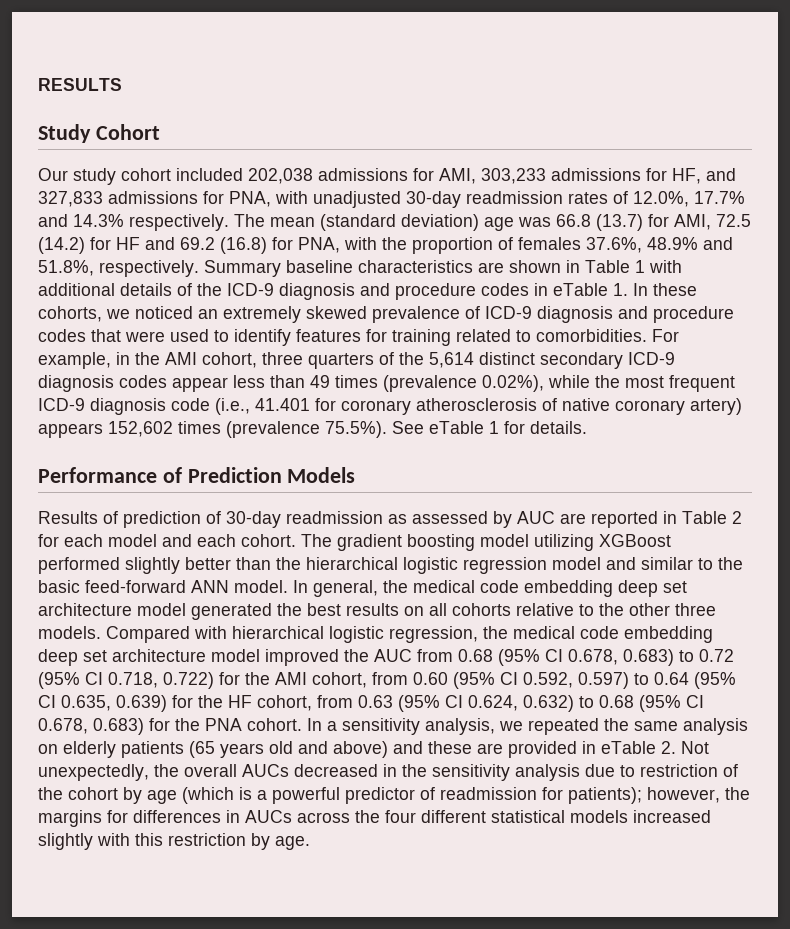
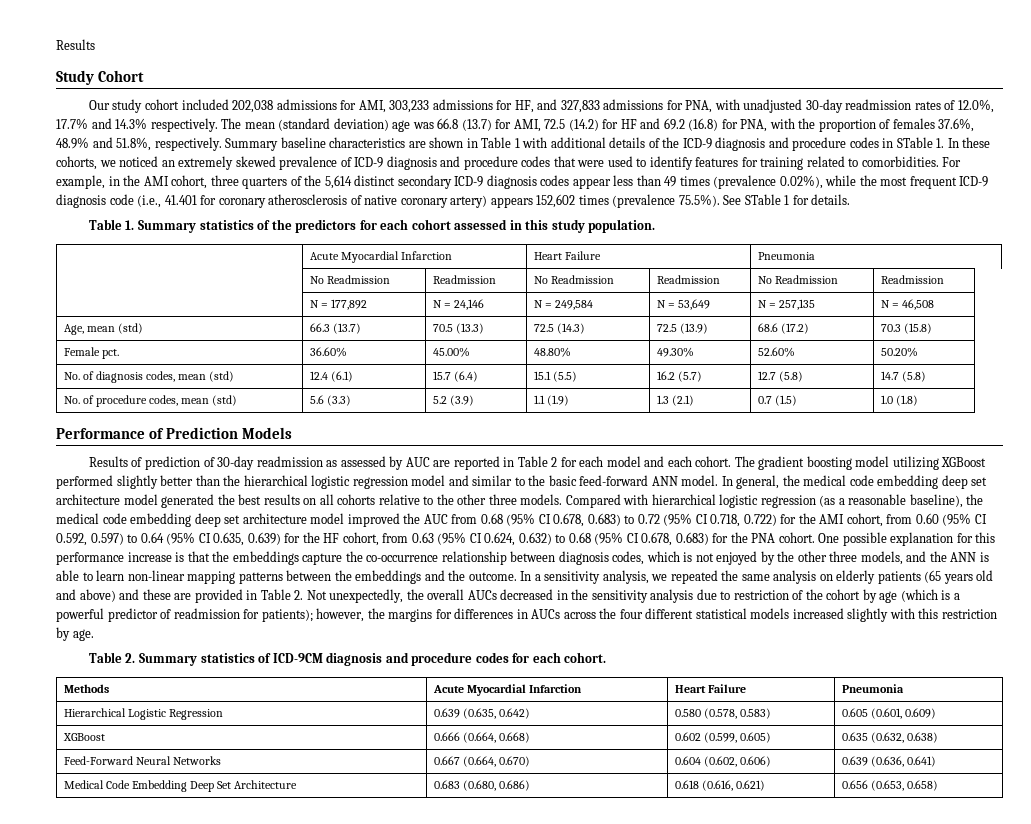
[38,78,122,91] RESULTS -> [56,39,95,50] Results
[553,283,608,296] eTable -> [896,137,933,148] STable
[429,421,484,434] eTable -> [744,194,781,205] STable
(587, 427) none -> [88,219,656,233] [309,251,453,263] [533,251,601,260] [757,252,815,260] [309,275,390,284] [432,275,496,284] [533,275,614,284] [656,275,720,284] [757,275,838,284] [880,275,944,284] [309,299,368,310] [432,299,485,310] [533,300,594,310] [656,299,711,310] [757,299,816,310] [880,299,935,310] [63,323,144,335] [309,323,361,334] [432,323,484,334] [533,323,585,334] [656,323,708,334] [757,323,809,334] [880,323,932,334] [63,347,119,359] [309,347,347,357] [432,347,470,357] [533,347,571,357] [656,347,694,357] [757,347,795,357] [880,347,918,357] [63,371,235,383] [309,371,353,382] [432,371,478,382] [533,371,577,382] [656,371,702,382] [757,371,803,382] [880,371,926,382] [63,395,238,407] [309,395,351,406] [432,395,474,406] [533,395,569,406] [656,395,694,406] [757,395,797,406] [880,395,918,406] // Table 1. Summary statistics of the predictors for each cohort assessed in this study population. // | Acute Myocardial Infarction | Heart Failure | Pneumonia // | No Readmission | Readmission | No Readmission | Readmission | No Readmission | Readmission // | N = 177,892 | N = 24,146 | N = 249,584 | N = 53,649 | N = 257,135 | N = 46,508 // Age, mean (std) | 66.3 (13.7) | 70.5 (13.3) | 72.5 (14.3) | 72.5 (13.9) | 68.6 (17.2) | 70.3 (15.8) // Female pct. | 36.60% | 45.00% | 48.80% | 49.30% | 52.60% | 50.20% // No. of diagnosis codes, mean (std) | 12.4 (6.1) | 15.7 (6.4) | 15.1 (5.5) | 16.2 (5.7) | 12.7 (5.8) | 14.7 (5.8) // No. of procedure codes, mean (std) | 5.6 (3.3) | 5.2 (3.9) | 1.1 (1.9) | 1.3 (2.1) | 0.7 (1.5) | 1.0 (1.8)
[389,626,478,643] regression, -> [760,494,963,508] regression (as a reasonable baseline),
(302, 724) none -> [818,532,996,546] [56,551,989,565] [56,570,517,584] One possible explanation for this performance increase is that the embeddings capture the co-occurrence relationship between diagnosis codes, which is not enjoyed by the other three models, and the ANN is able to learn non-linear mapping patterns between the embeddings and the outcome.
[601,741,656,754] eTable -> [260,589,291,600] Table
(310, 843) none -> [88,652,607,666] [63,684,109,693] [432,684,583,696] [674,684,746,693] [841,684,904,693] [63,708,224,720] [433,708,531,719] [674,708,772,719] [841,708,937,719] [62,733,105,741] [433,732,531,743] [674,732,772,743] [841,732,939,743] [63,756,222,765] [433,756,531,767] [674,756,772,767] [841,756,937,767] [63,780,298,792] [433,780,531,791] [674,780,766,791] [841,780,939,791] // Table 2. Summary statistics of ICD-9CM diagnosis and procedure codes for each cohort. // Methods | Acute Myocardial Infarction | Heart Failure | Pneumonia // Hierarchical Logistic Regression | 0.639 (0.635, 0.642) | 0.580 (0.578, 0.583) | 0.605 (0.601, 0.609) // XGBoost | 0.666 (0.664, 0.668) | 0.602 (0.599, 0.605) | 0.635 (0.632, 0.638) // Feed-Forward Neural Networks | 0.667 (0.664, 0.670) | 0.604 (0.602, 0.606) | 0.639 (0.636, 0.641) // Medical Code Embedding Deep Set Architecture | 0.683 (0.680, 0.686) | 0.618 (0.616, 0.621) | 0.656 (0.653, 0.658)

